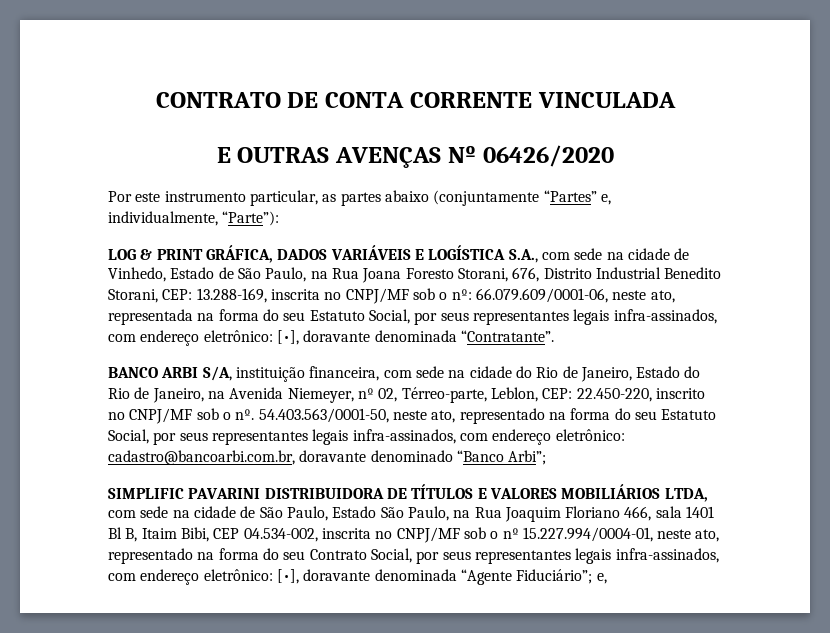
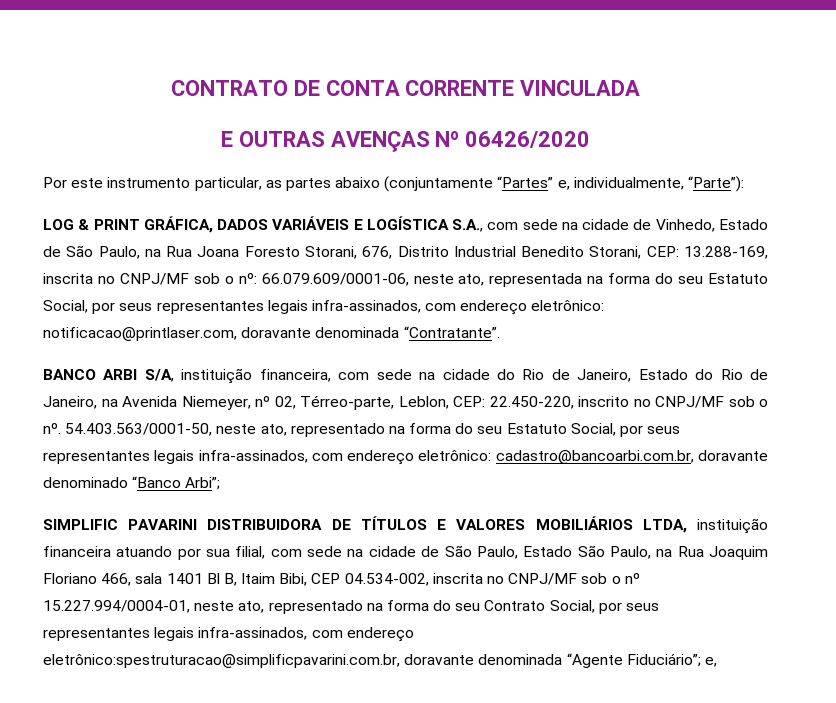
[276,330,299,345] [•], -> [43,327,237,341] notificacao@printlaser.com,
(708, 495) none -> [697,518,768,534] [43,546,266,560] instituição financeira atuando por sua filial,
[203,569,299,584] eletrônico: [•], -> [43,654,400,668] eletrônico:spestruturacao@simplificpavarini.com.br,

